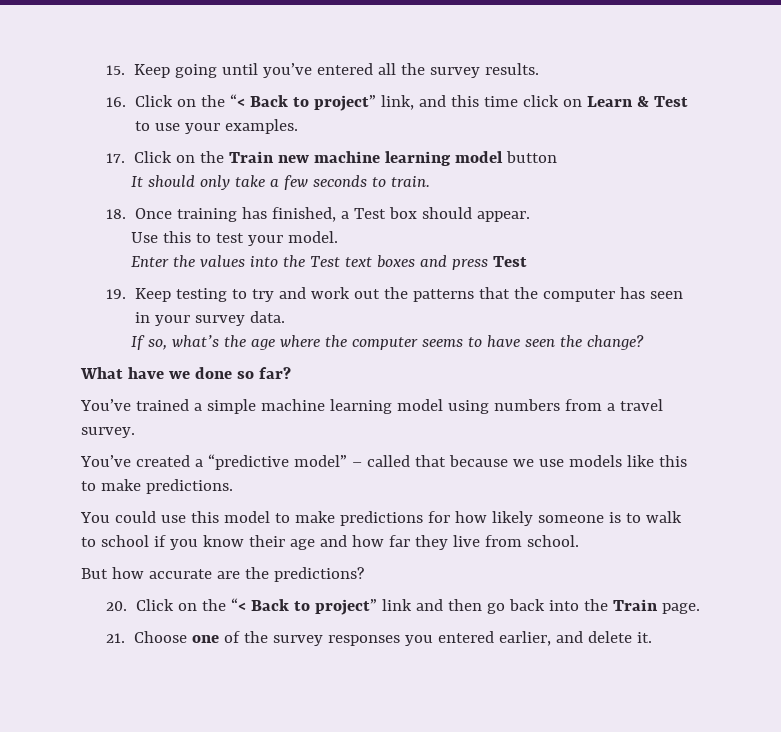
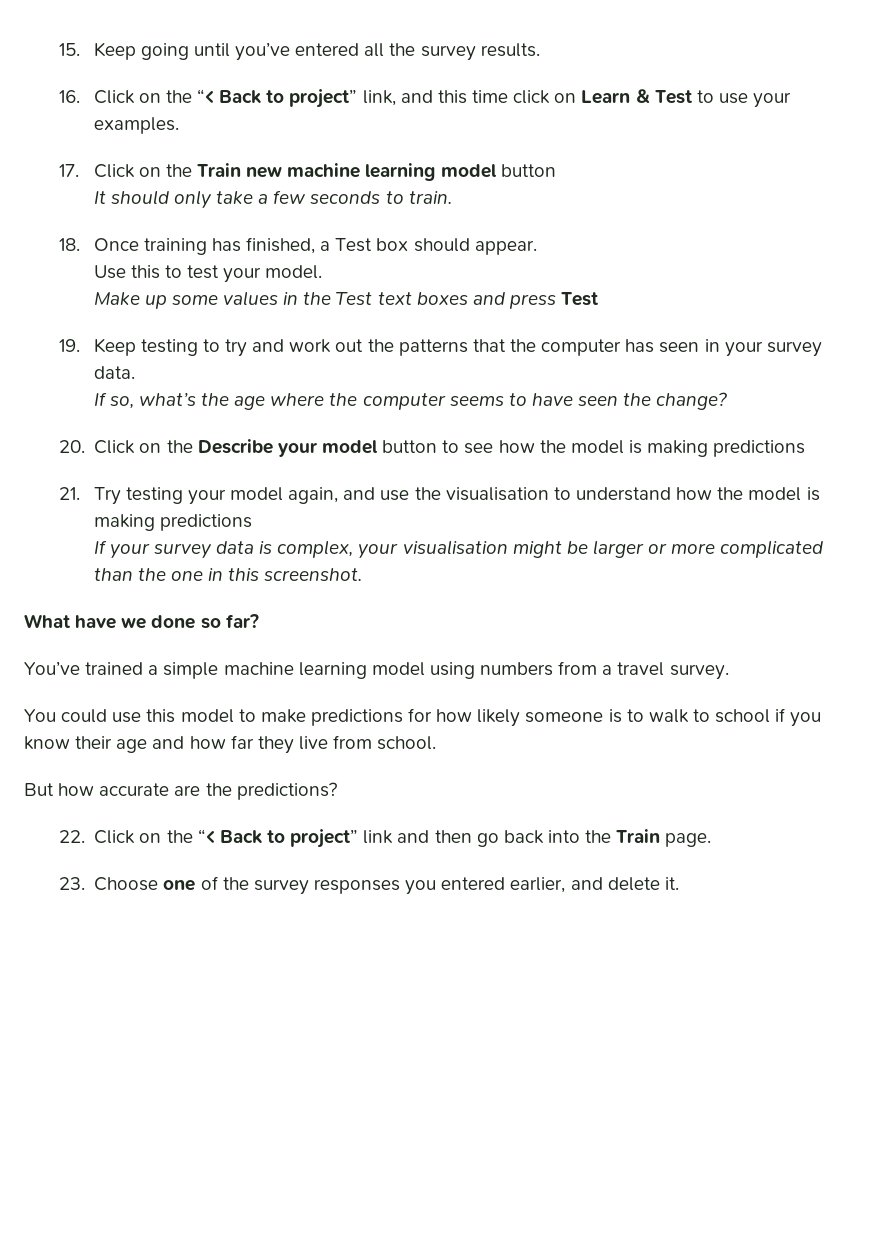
[130,255,278,267] Enter the values into -> [93,291,299,309] Make up some values in
(644, 342) none -> [58,439,806,457] [58,487,820,505] [93,514,252,531] [93,540,824,559] [93,568,363,581] // 20. Click on the Describe your model button to see how the model is making predictions // 21. Try testing your model again, and use the visualisation to understand how the model is making predictions // If your survey data is complex, your visualisation might be larger or more complicated than the one in this screenshot.
[80,454,687,470] [81,479,233,494] // You’ve created a “predictive model” – called that because we use models like this to make predictions. -> (729, 672) none
[105,601,127,611] 20. -> [58,830,85,843] 22.
[105,633,125,643] 21. -> [58,877,85,890] 23.

